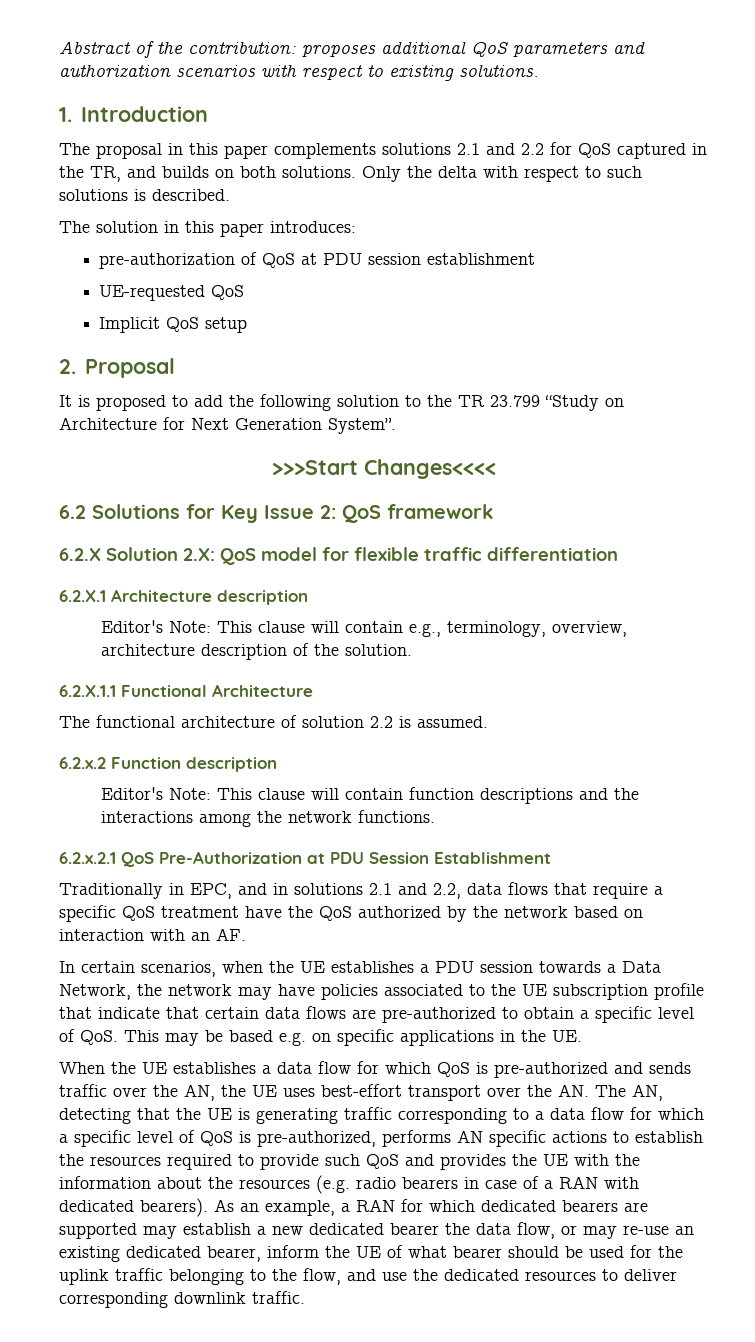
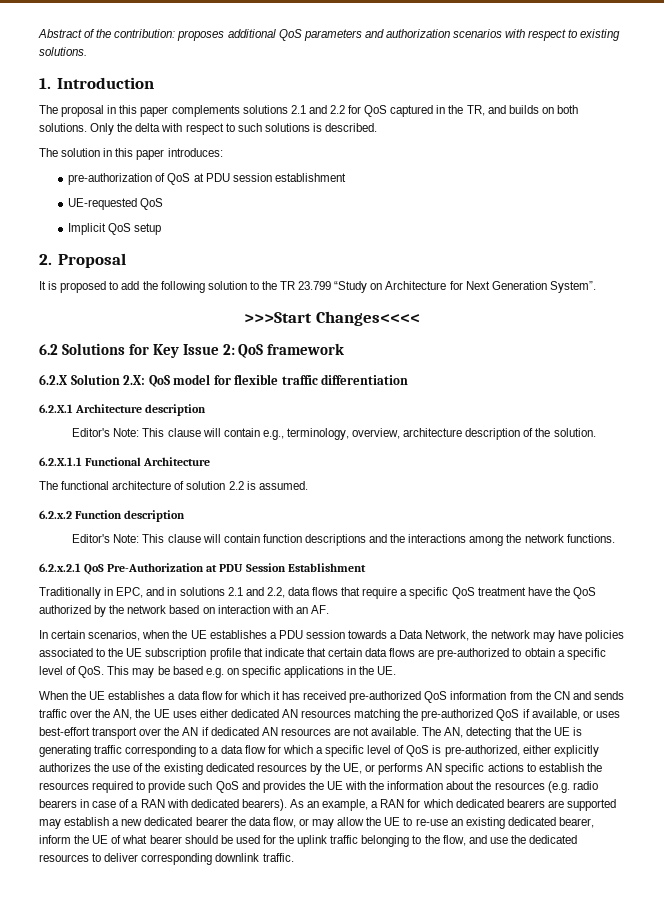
[437,1062,608,1078] QoS is pre-authorized -> [272,691,570,703] it has received pre-authorized QoS information from the CN
[321,1084,589,1101] best-effort transport over the AN. -> [199,709,620,721] [39,727,420,739] either dedicated AN resources matching the pre-authorized QoS if available, or uses best-effort transport over the AN if dedicated AN resources are not available.
(376, 1139) none -> [522,745,599,757] [39,763,376,775] either explicitly authorizes the use of the existing dedicated resources by the UE, or
(617, 1232) none -> [337,817,413,826] allow the UE to

